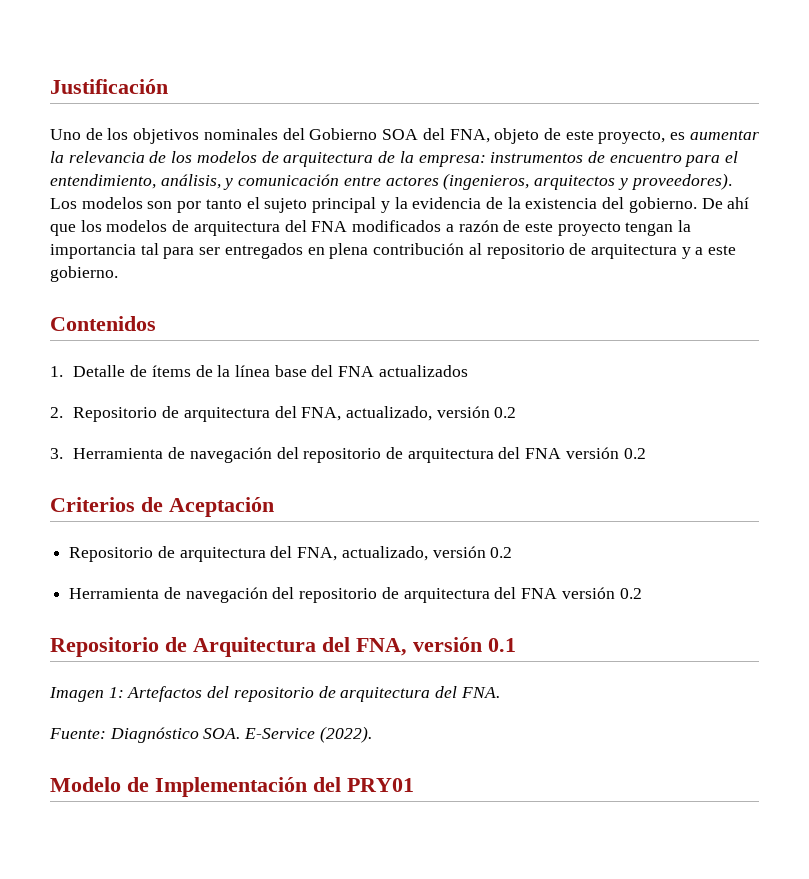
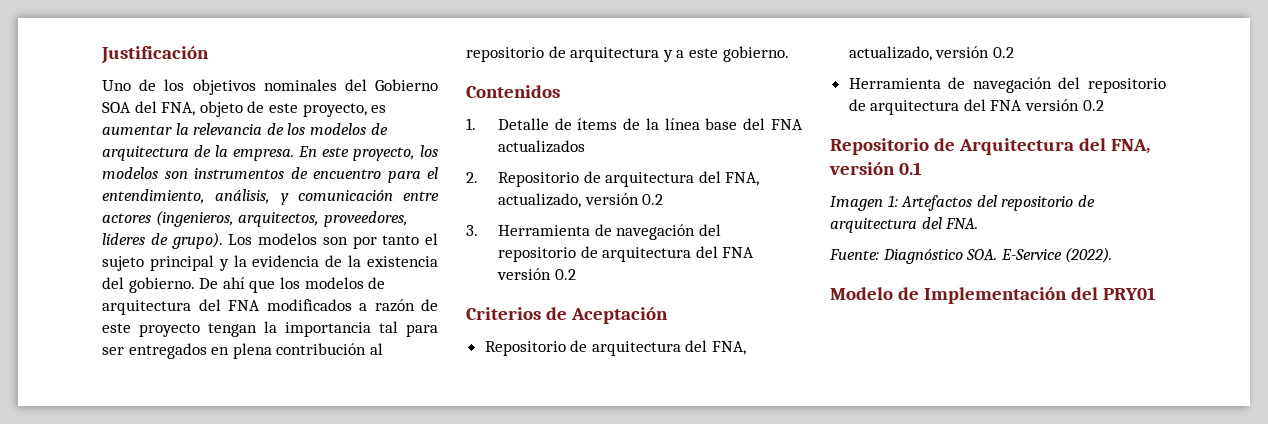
[418,155,486,167] empresa: -> [233,145,438,161] [102,167,188,179] empresa. En este proyecto, los modelos son
[534,173,732,190] arquitectos y proveedores). -> [238,211,408,227] [102,232,223,249] arquitectos, proveedores, líderes de grupo).

